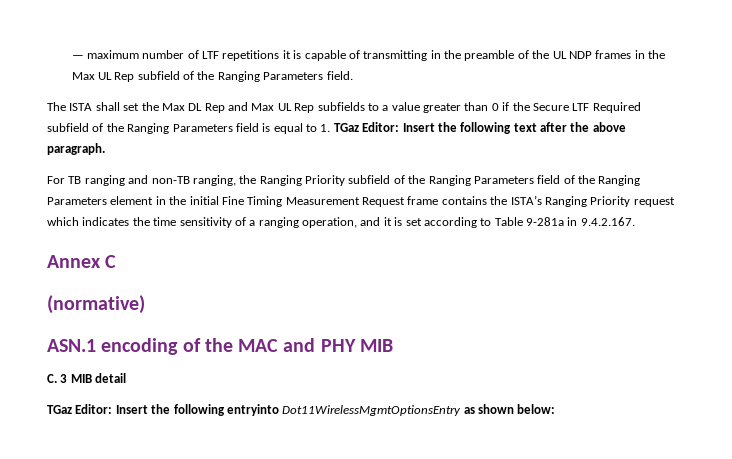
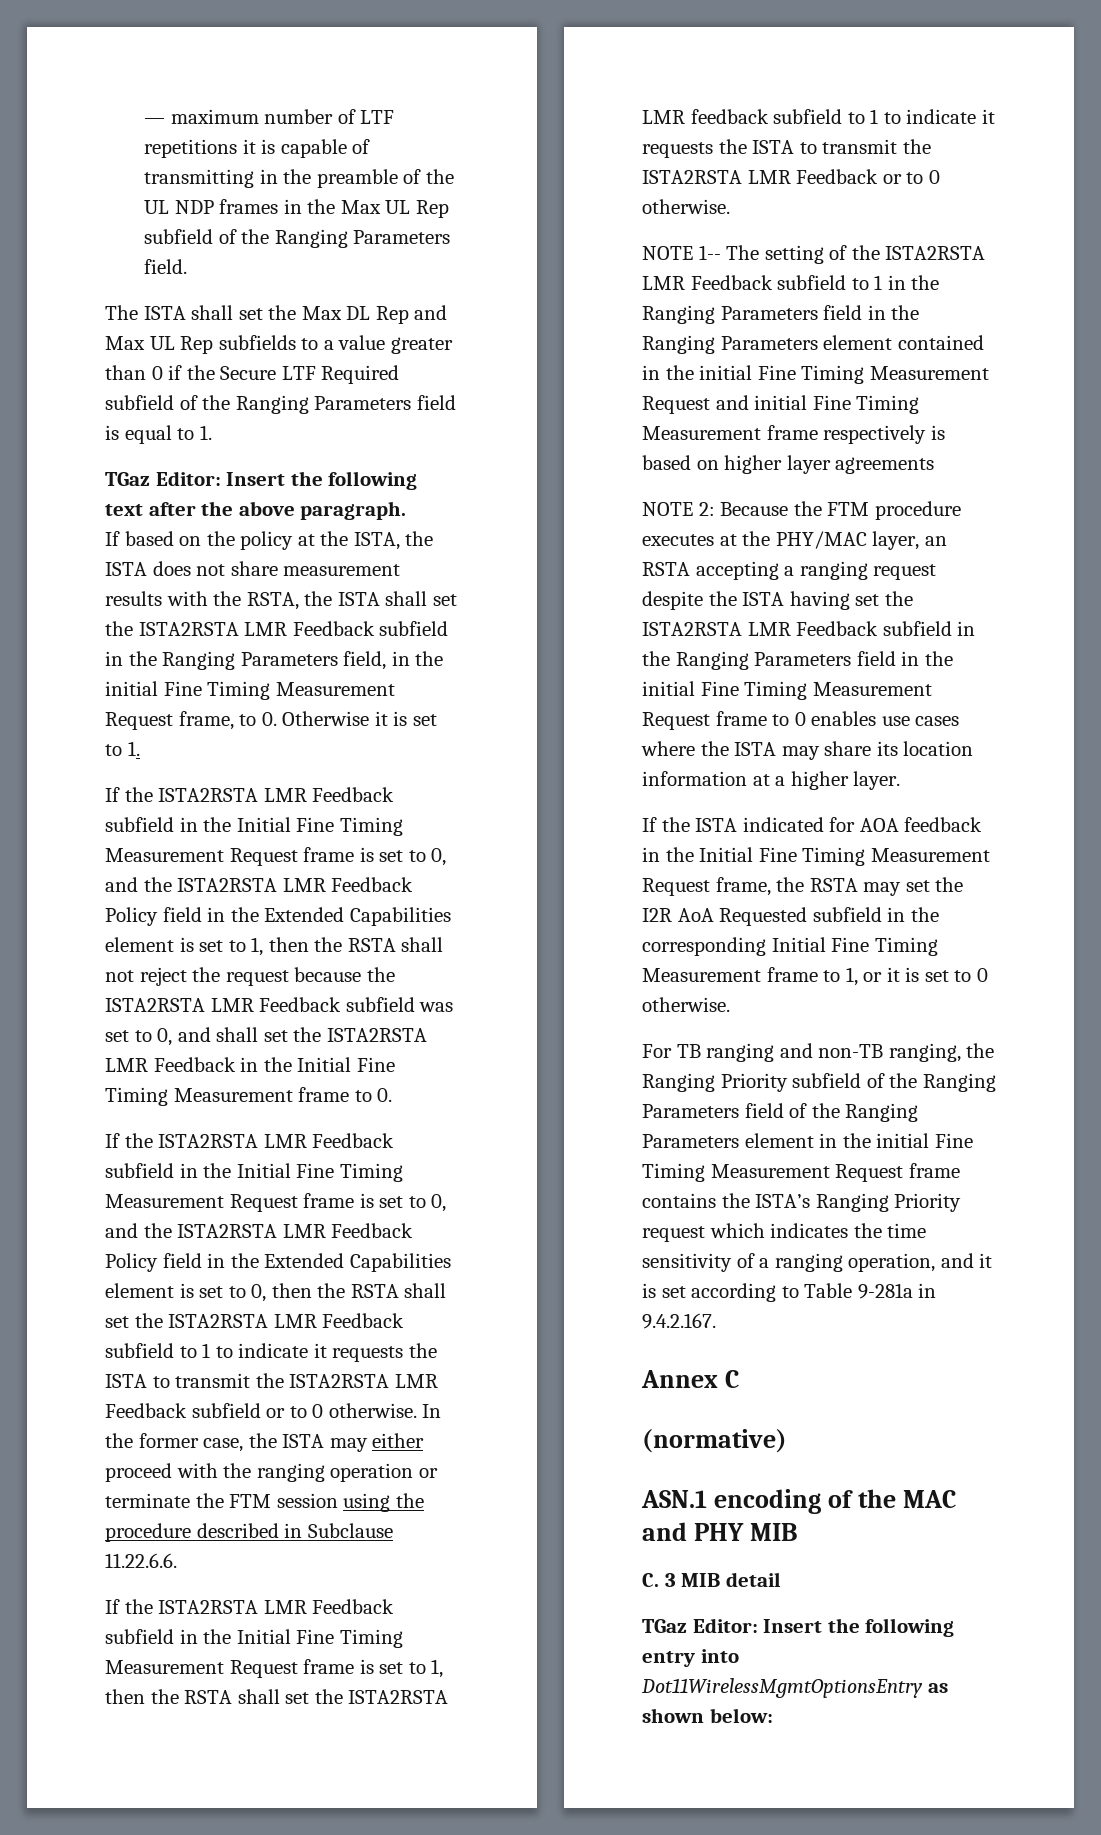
(331, 128) none -> (212, 432) //
(105, 149) none -> [105,531,434,550] [105,561,401,576] [105,591,457,610] [105,621,449,636] [105,651,444,670] [105,681,395,700] [105,711,437,730] [105,741,140,756] [105,787,395,802] [105,817,403,836] [105,847,447,866] [105,877,414,892] [105,907,451,926] [105,937,444,956] [105,967,395,986] [105,997,454,1012] [105,1027,427,1046] [105,1057,395,1072] [105,1087,393,1106] [105,1133,395,1148] [105,1163,403,1182] [105,1193,447,1212] [105,1223,414,1238] [105,1253,451,1272] [105,1283,447,1302] [105,1313,405,1328] [105,1343,437,1362] [105,1373,438,1388] [105,1403,442,1418] [105,1433,425,1452] [105,1463,438,1482] [105,1493,424,1512] [105,1523,393,1542] [105,1553,177,1568] [105,1599,395,1614] [105,1629,403,1648] [105,1659,444,1678] [105,1689,449,1704] [642,109,995,124] [642,139,931,158] [642,169,940,184] [642,199,730,214] [642,245,986,264] [642,275,940,290] [642,305,920,324] [642,335,984,354] [642,365,989,384] [642,395,920,414] [642,425,945,444] [642,455,935,474] [642,501,961,520] [642,531,947,550] [642,561,937,580] [642,591,913,610] [642,621,976,636] [642,651,953,670] [642,681,932,700] [642,711,960,730] [641,741,974,760] [642,771,901,790] [642,817,983,832] [642,847,990,866] [642,877,964,896] [642,907,939,926] [642,937,938,956] [642,967,988,986] [642,997,730,1012] // If based on the policy at the ISTA, the ISTA does not share measurement results with the RSTA, the ISTA shall set the ISTA2RSTA LMR Feedback subfield in the Ranging Parameters field, in the initial Fine Timing Measurement Request frame, to 0. Otherwise it is set to 1. // If the ISTA2RSTA LMR Feedback subfield in the Initial Fine Timing Measurement Request frame is set to 0, and the ISTA2RSTA LMR Feedback Policy field in the Extended Capabilities element is set to 1, then the RSTA shall not reject the request because the ISTA2RSTA LMR Feedback subfield was set to 0, and shall set the ISTA2RSTA LMR Feedback in the Initial Fine Timing Measurement frame to 0. // If the ISTA2RSTA LMR Feedback subfield in the Initial Fine Timing Measurement Request frame is set to 0, and the ISTA2RSTA LMR Feedback Policy field in the Extended Capabilities element is set to 0, then the RSTA shall set the ISTA2RSTA LMR Feedback subfield to 1 to indicate it requests the ISTA to transmit the ISTA2RSTA LMR Feedback subfield or to 0 otherwise. In the former case, the ISTA may either proceed with the ranging operation or terminate the FTM session using the procedure described in Subclause 11.22.6.6. // If the ISTA2RSTA LMR Feedback subfield in the Initial Fine Timing Measurement Request frame is set to 1, then the RSTA shall set the ISTA2RSTA LMR feedback subfield to 1 to indicate it requests the ISTA to transmit the ISTA2RSTA LMR Feedback or to 0 otherwise. // NOTE 1-- The setting of the ISTA2RSTA LMR Feedback subfield to 1 in the Ranging Parameters field in the Ranging Parameters element contained in the initial Fine Timing Measurement Request and initial Fine Timing Measurement frame respectively is based on higher layer agreements // NOTE 2: Because the FTM procedure executes at the PHY/MAC layer, an RSTA accepting a ranging request despite the ISTA having set the ISTA2RSTA LMR Feedback subfield in the Ranging Parameters field in the initial Fine Timing Measurement Request frame to 0 enables use cases where the ISTA may share its location information at a higher layer. // If the ISTA indicated for AOA feedback in the Initial Fine Timing Measurement Request frame, the RSTA may set the I2R AoA Requested subfield in the corresponding Initial Fine Timing Measurement frame to 1, or it is set to 0 otherwise.
[226,404,279,416] entryinto -> [642,1649,739,1667] entry into

